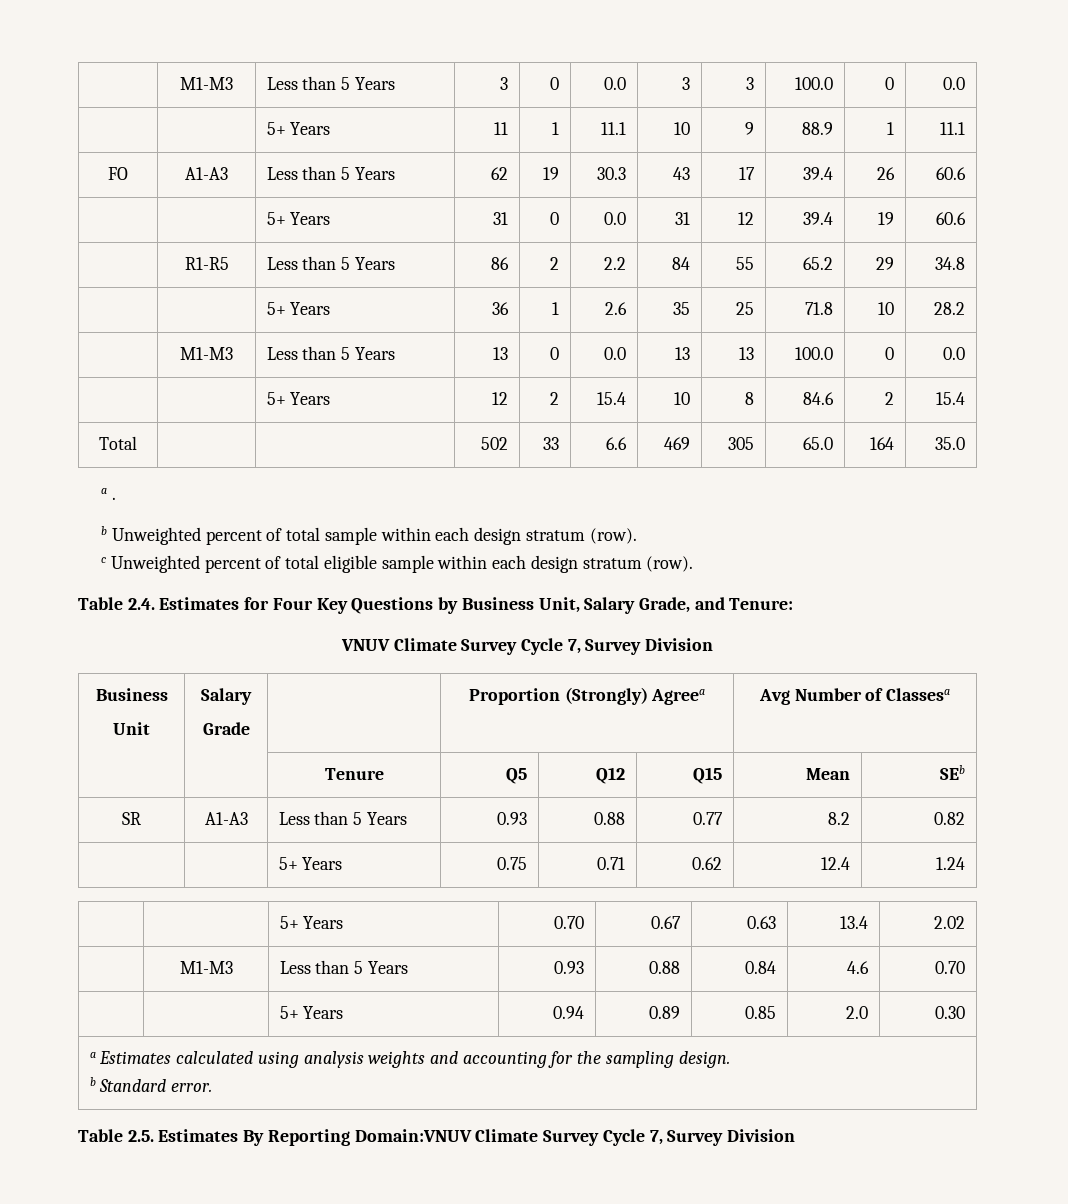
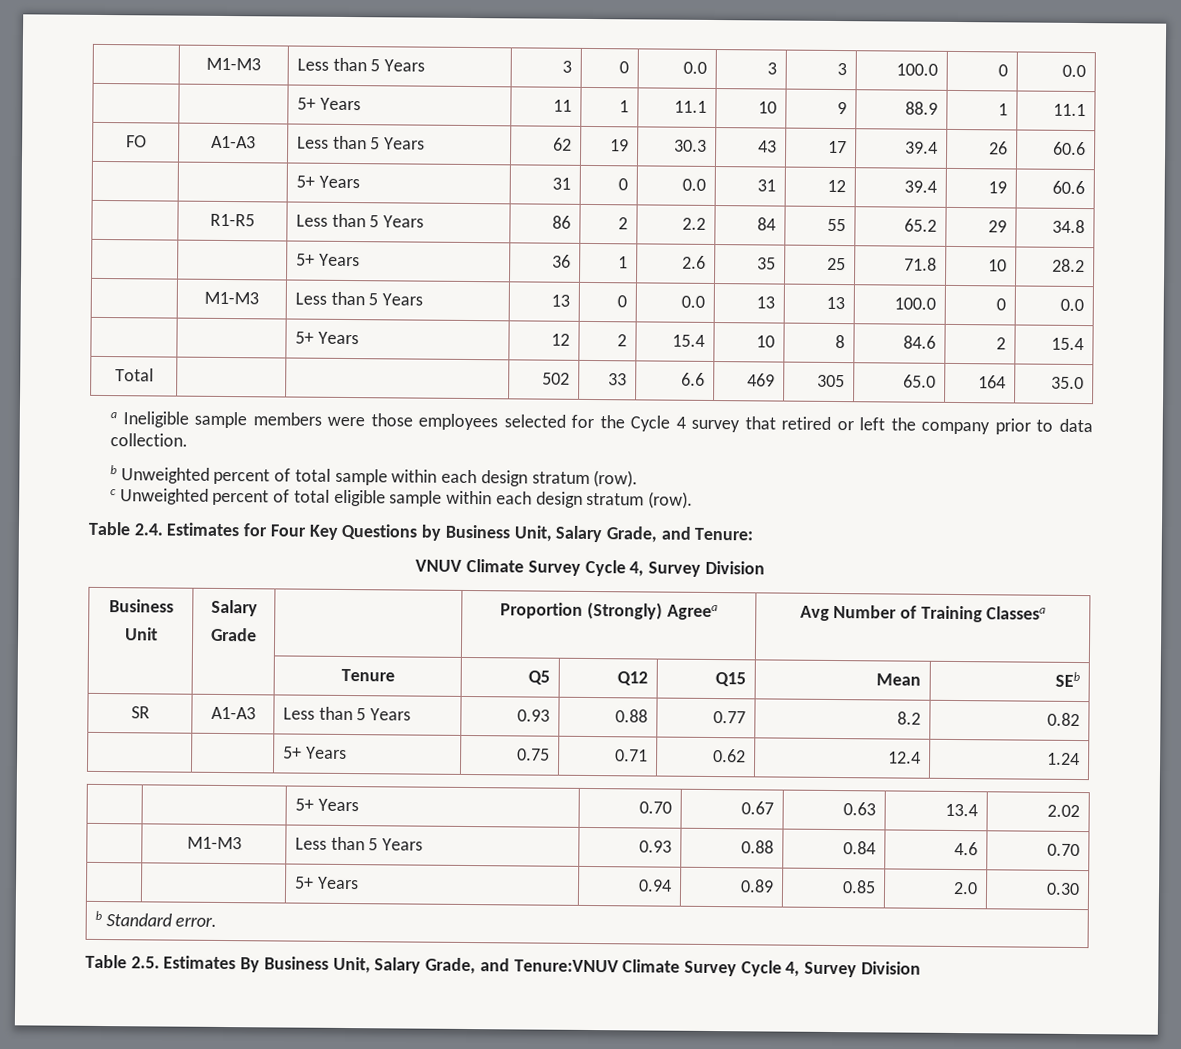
[111,497,116,500] . -> [122,411,1094,435] [110,433,189,447] Ineligible sample members were those employees selected for the Cycle 4 survey that retired or left the company prior to data collection.
[567,639,581,654] 7, -> [629,561,645,577] 4,
(884, 694) none -> [920,605,983,623] Training
[89,1051,730,1068] a Estimates calculated using analysis weights and accounting for the sampling design. // -> (1081, 889) none
[267,1129,663,1146] Reporting Domain:VNUV Climate Survey Cycle 7, -> [263,956,801,977] Business Unit, Salary Grade, and Tenure:VNUV Climate Survey Cycle 4,

